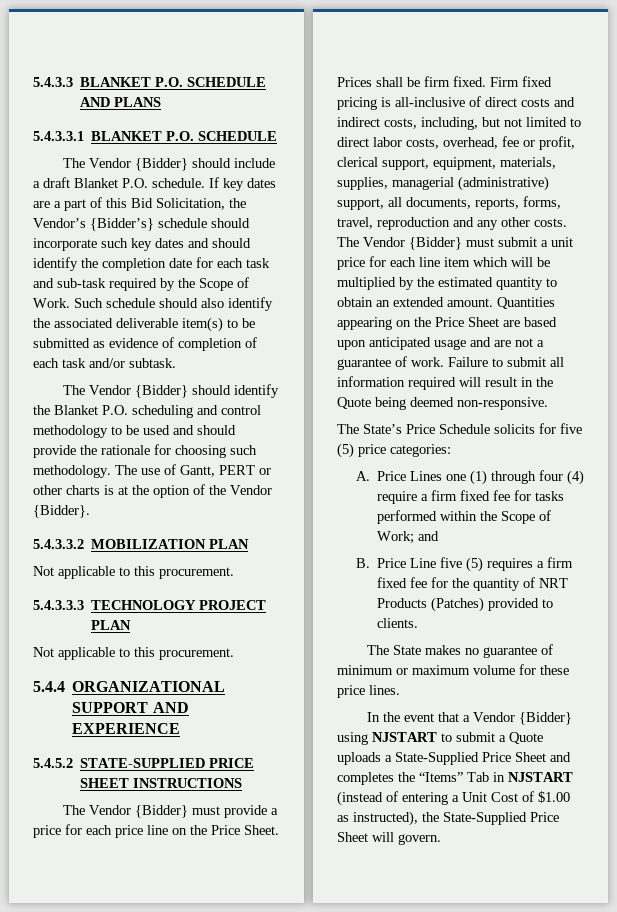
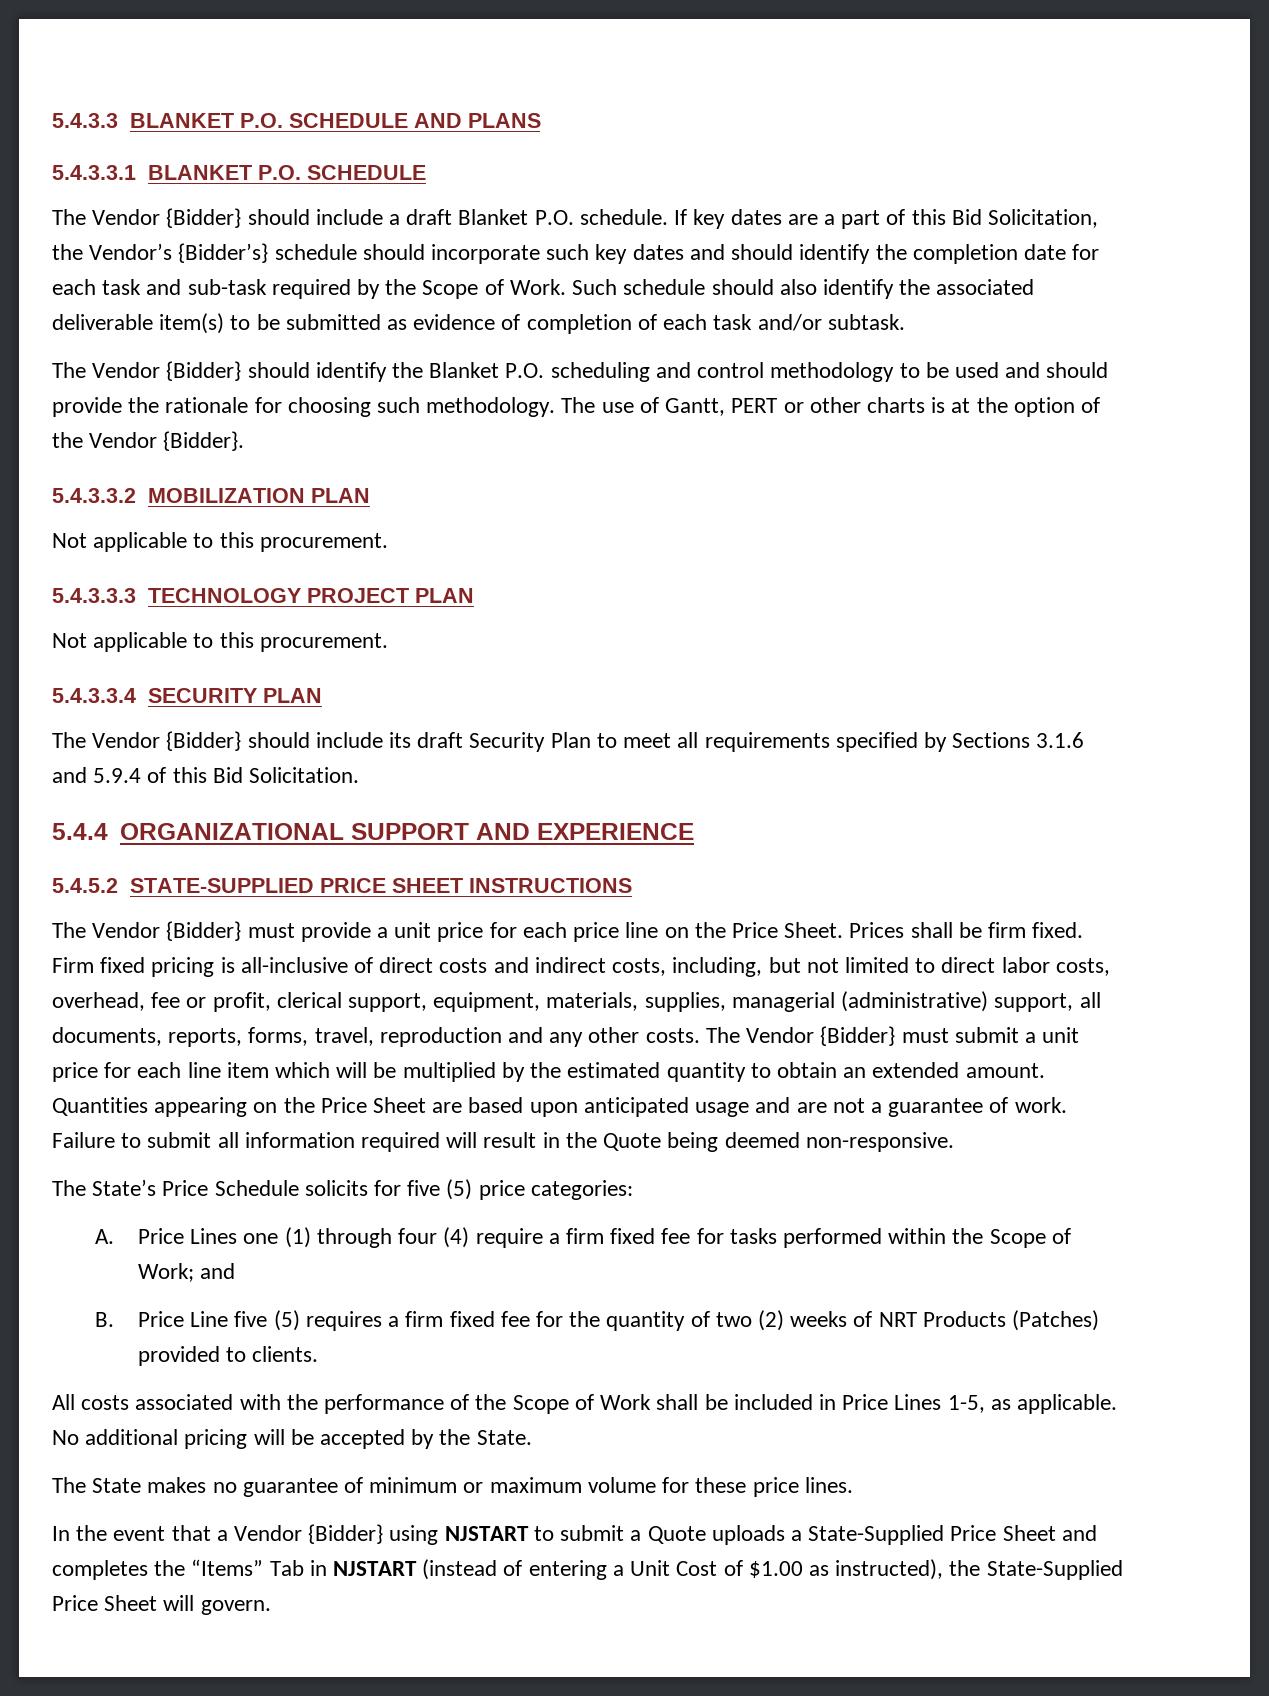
(234, 654) none -> [52,688,322,703] [52,731,1085,752] [52,767,360,783] // 5.4.3.3.4 SECURITY PLAN // The Vendor {Bidder} should include its draft Security Plan to meet all requirements specified by Sections 3.1.6 and 5.9.4 of this Bid Solicitation.
(278, 811) none -> [394,922,432,938] unit
(535, 582) none -> [715,1310,873,1331] two (2) weeks of
(418, 623) none -> [52,1394,1117,1414] [52,1429,532,1449] // All costs associated with the performance of the Scope of Work shall be included in Price Lines 1-5, as applicable. No additional pricing will be accepted by the State.

